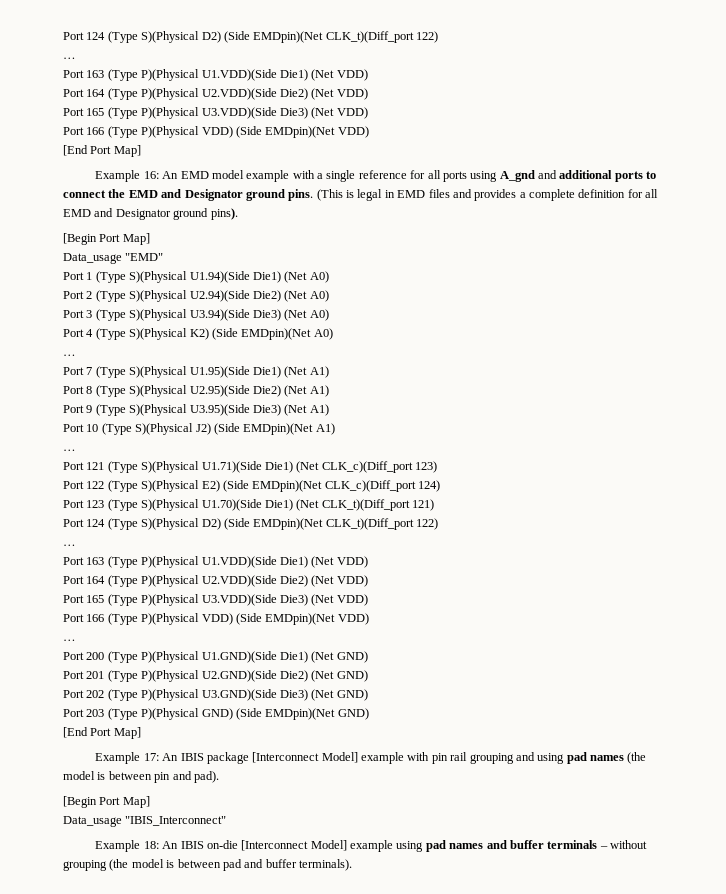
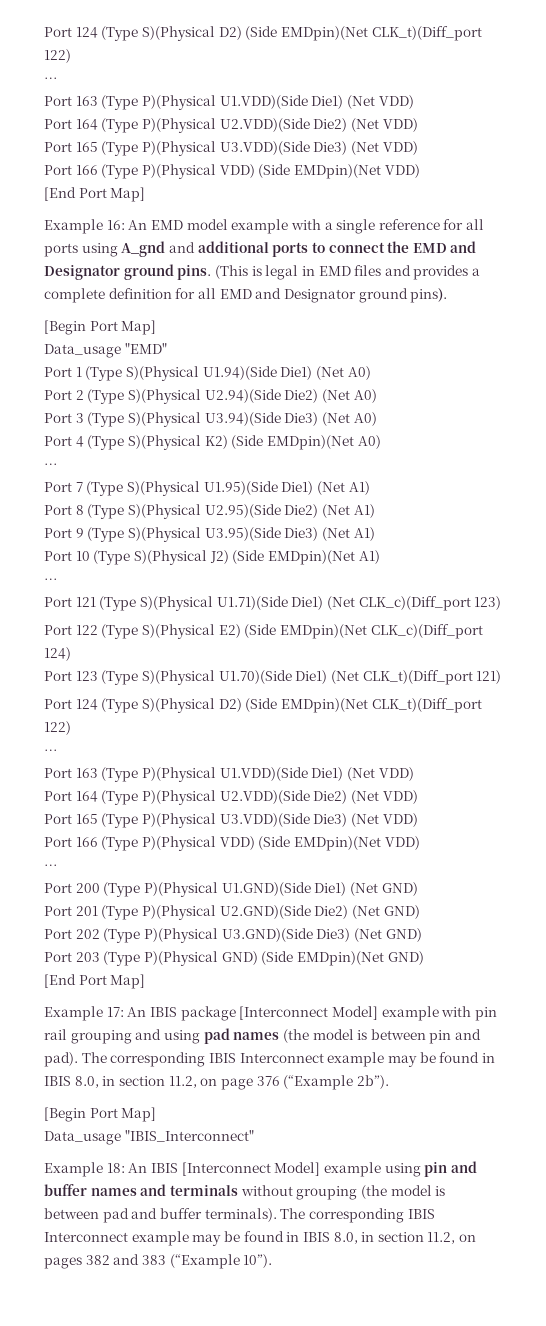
(219, 777) none -> [81,1052,495,1067] [44,1075,389,1090] The corresponding IBIS Interconnect example may be found in IBIS 8.0, in section 11.2, on page 376 (“Example 2b”).
[206,840,238,849] on-die -> (178, 1168) none
[425,840,608,852] pad names and buffer terminals – -> [424,1161,477,1177] [44,1184,238,1196] pin and buffer names and terminals
(352, 865) none -> [280,1208,435,1223] [44,1231,477,1246] [44,1254,273,1269] The corresponding IBIS Interconnect example may be found in IBIS 8.0, in section 11.2, on pages 382 and 383 (“Example 10”).

